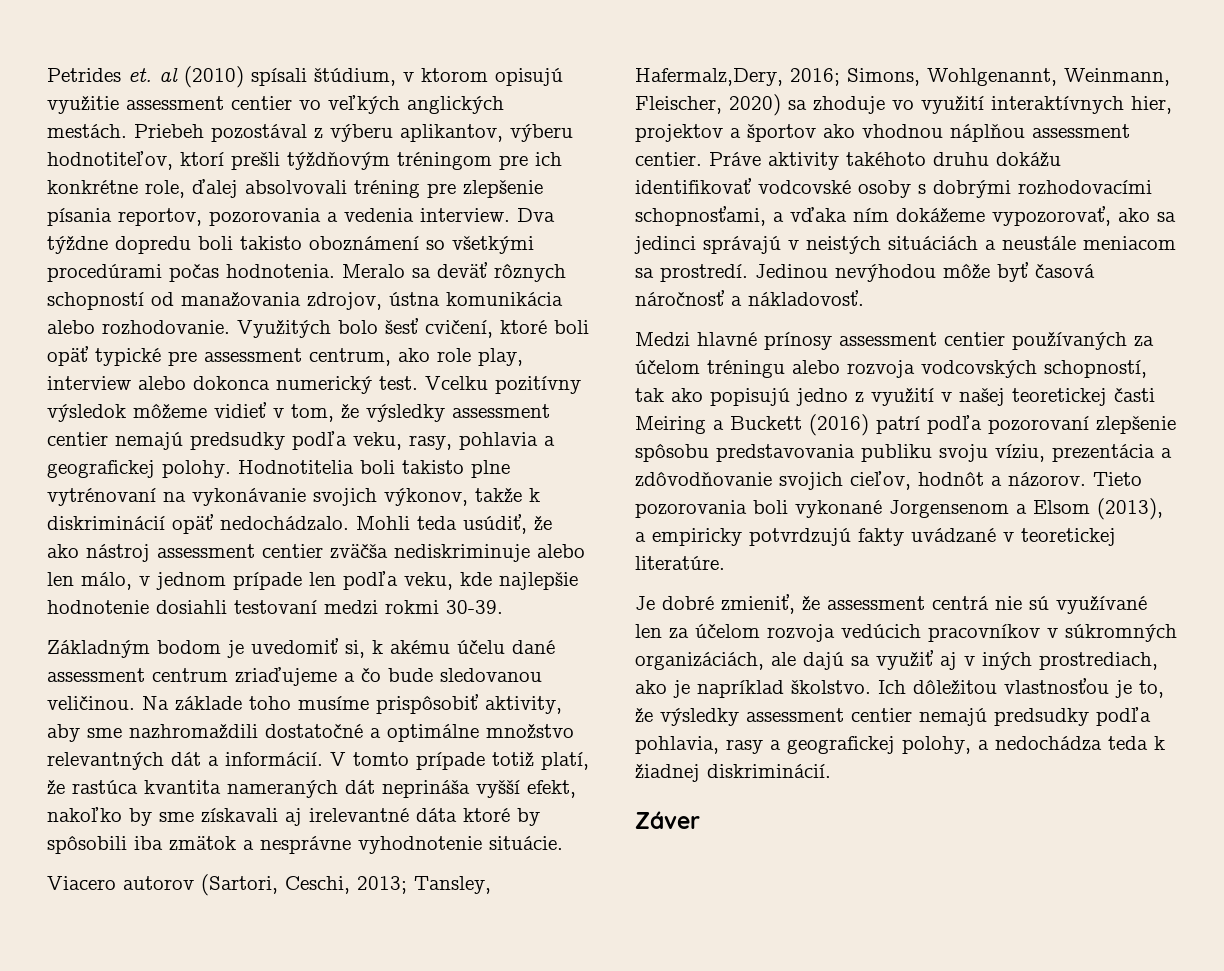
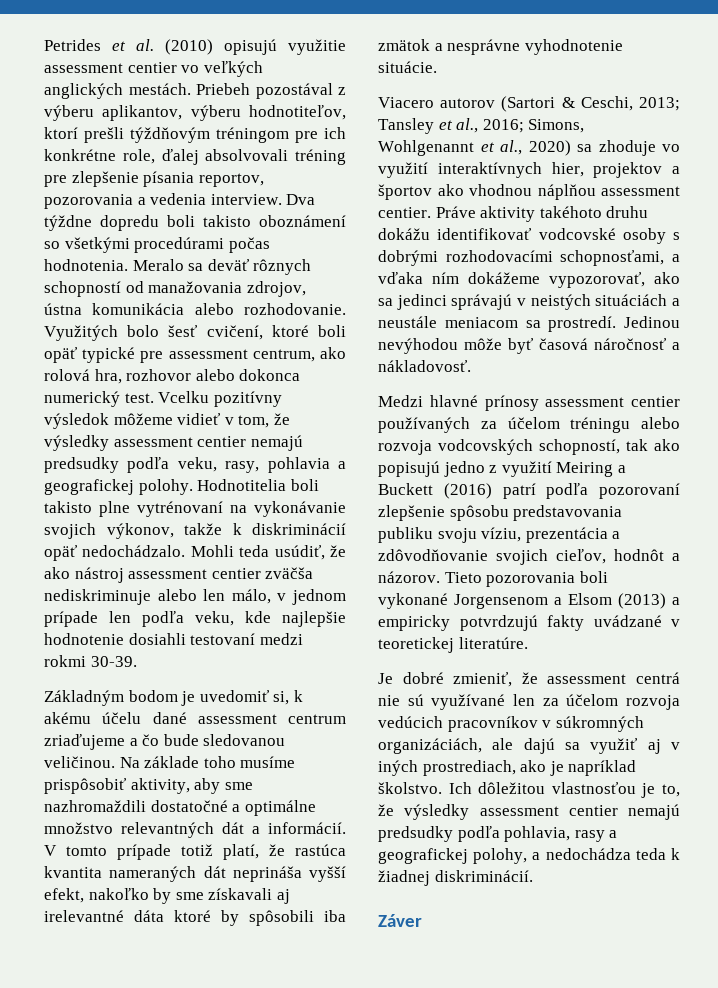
[128,66,488,88] et. al (2010) spísali štúdium, v ktorom -> [112,39,213,55] et al. (2010)
[437,348,523,366] [47,376,131,390] role play, interview -> [44,369,192,384] rolová hra, rozhovor
[201,874,491,896] [635,68,1170,86] [635,96,722,114] (Sartori, Ceschi, 2013; Tansley, Hafermalz,Dery, 2016; Simons, Wohlgenannt, Weinmann, Fleischer, -> [501,96,680,112] [378,118,585,134] [378,140,522,156] (Sartori & Ceschi, 2013; Tansley et al., 2016; Simons, Wohlgenannt et al.,
[941,388,1155,406] v našej teoretickej časti -> (552, 469) none
[1097,498,1163,520] (2013), -> [618,593,666,609] (2013)

